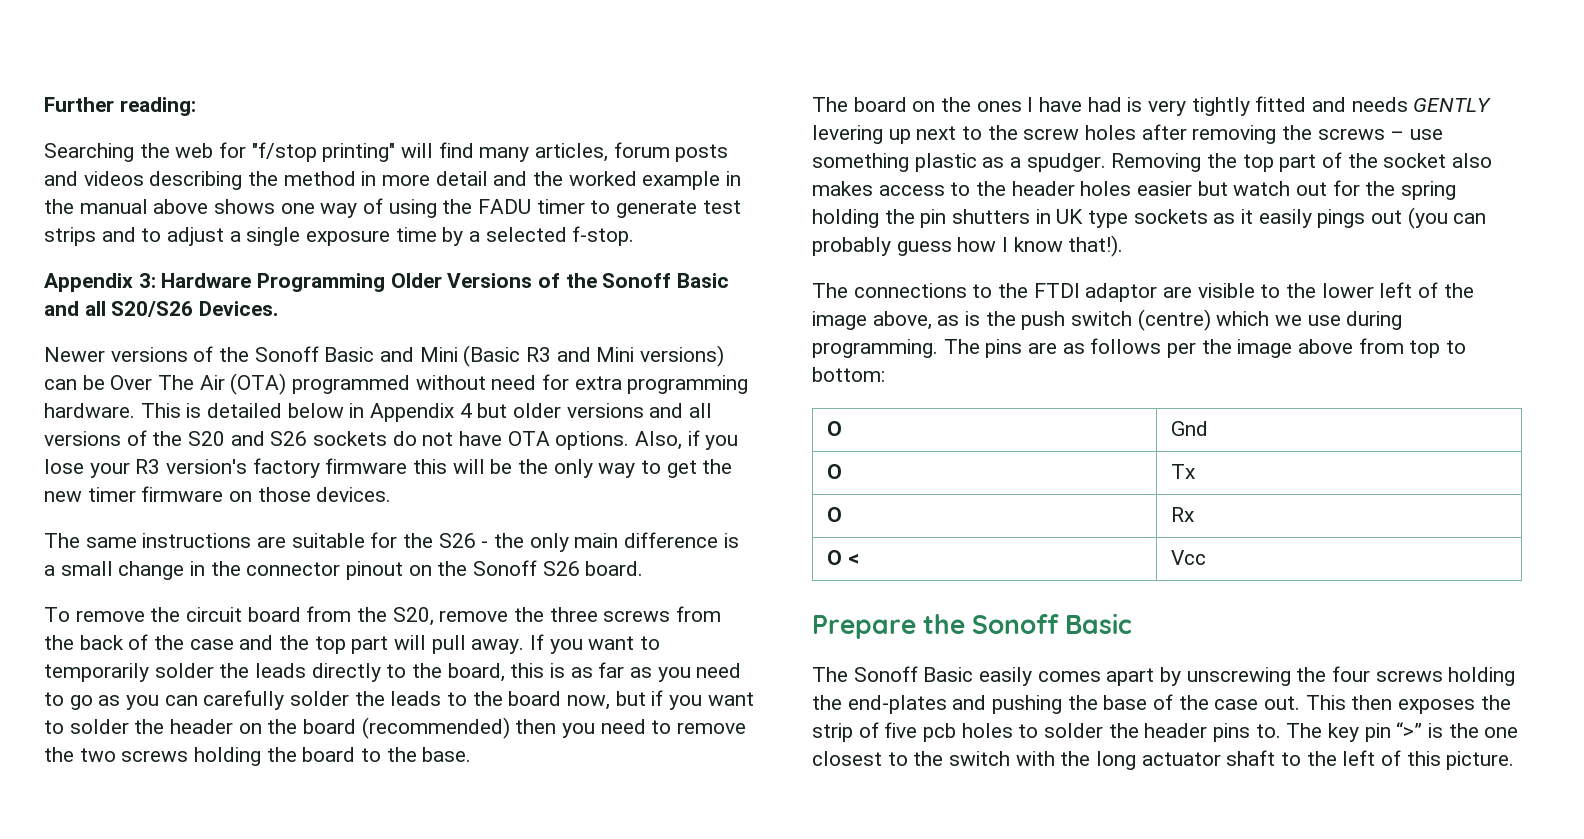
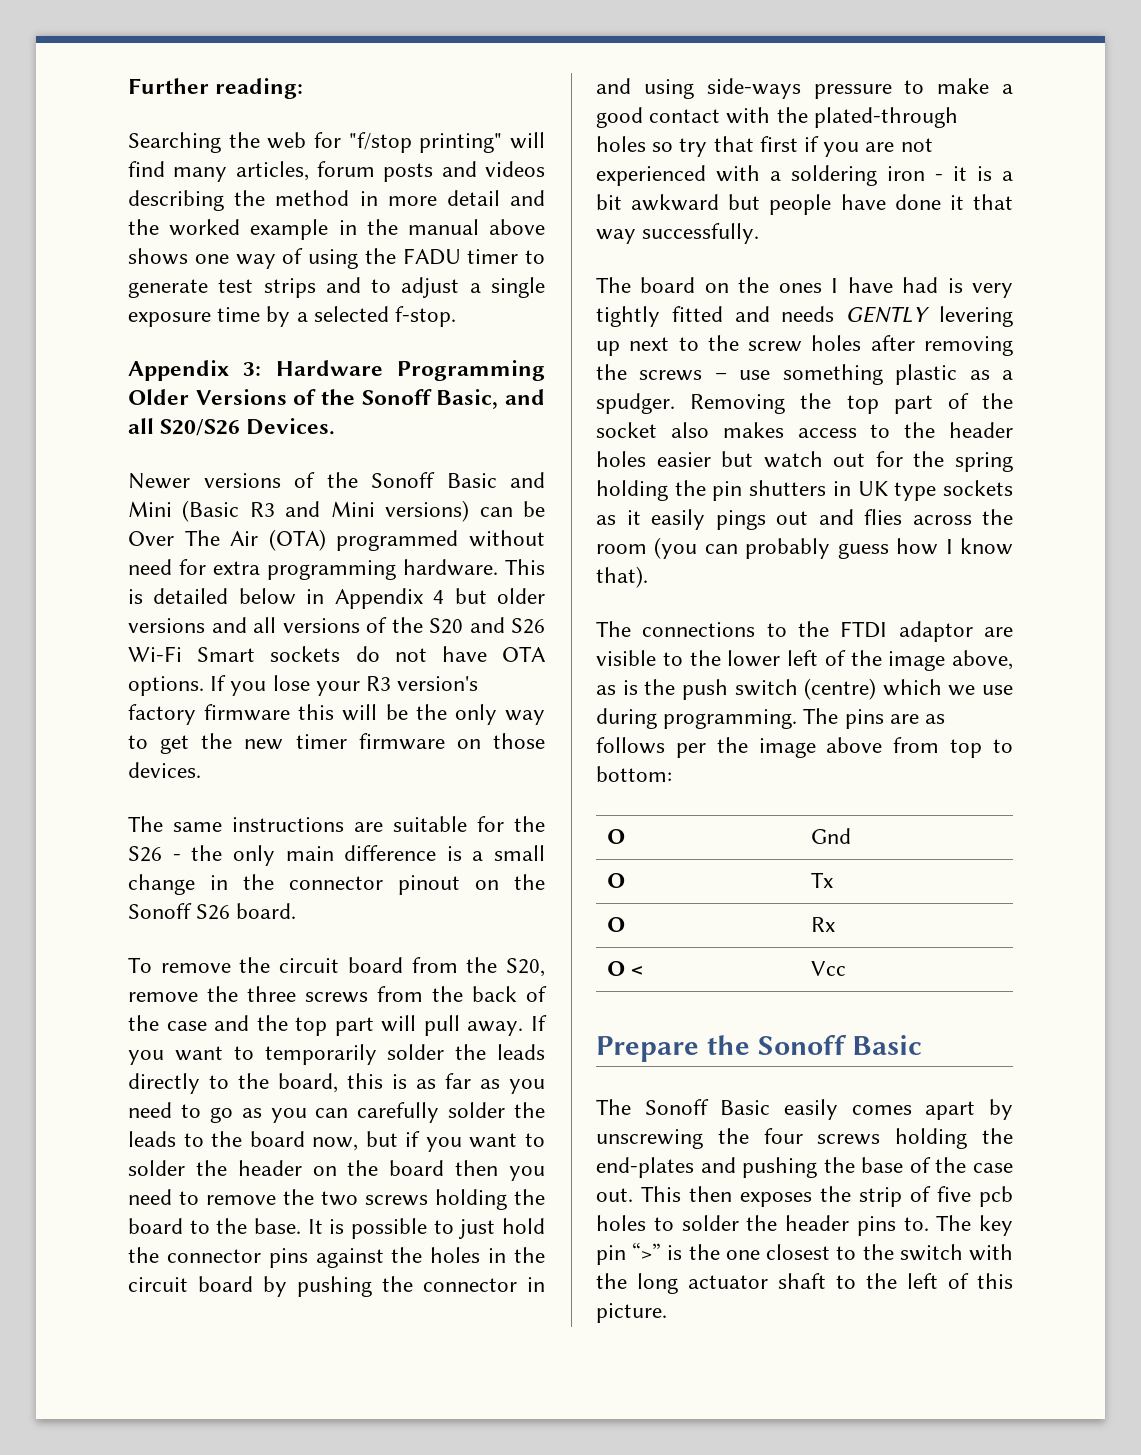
[677,273,730,288] Basic -> [436,389,499,409] Basic,
(308, 438) none -> [128,646,256,662] Wi-Fi Smart
[635,430,700,450] Also, if -> [210,675,227,691] If
[361,717,510,739] (recommended) -> (445, 1168) none
(472, 754) none -> [307,1218,545,1239] [128,1247,545,1268] [128,1276,545,1297] [596,78,1013,99] [596,107,958,128] [596,136,933,157] [596,165,1013,186] [596,194,1013,215] [596,223,760,244] It is possible to just hold the connector pins against the holes in the circuit board by pushing the connector in and using side-ways pressure to make a good contact with the plated-through holes so try that first if you are not experienced with a soldering iron - it is a bit awkward but people have done it that way successfully.
(1403, 217) none -> [818,509,1013,525] [596,544,647,554] and flies across the room
[1068,235,1124,257] that!). -> [596,566,648,588] that).

